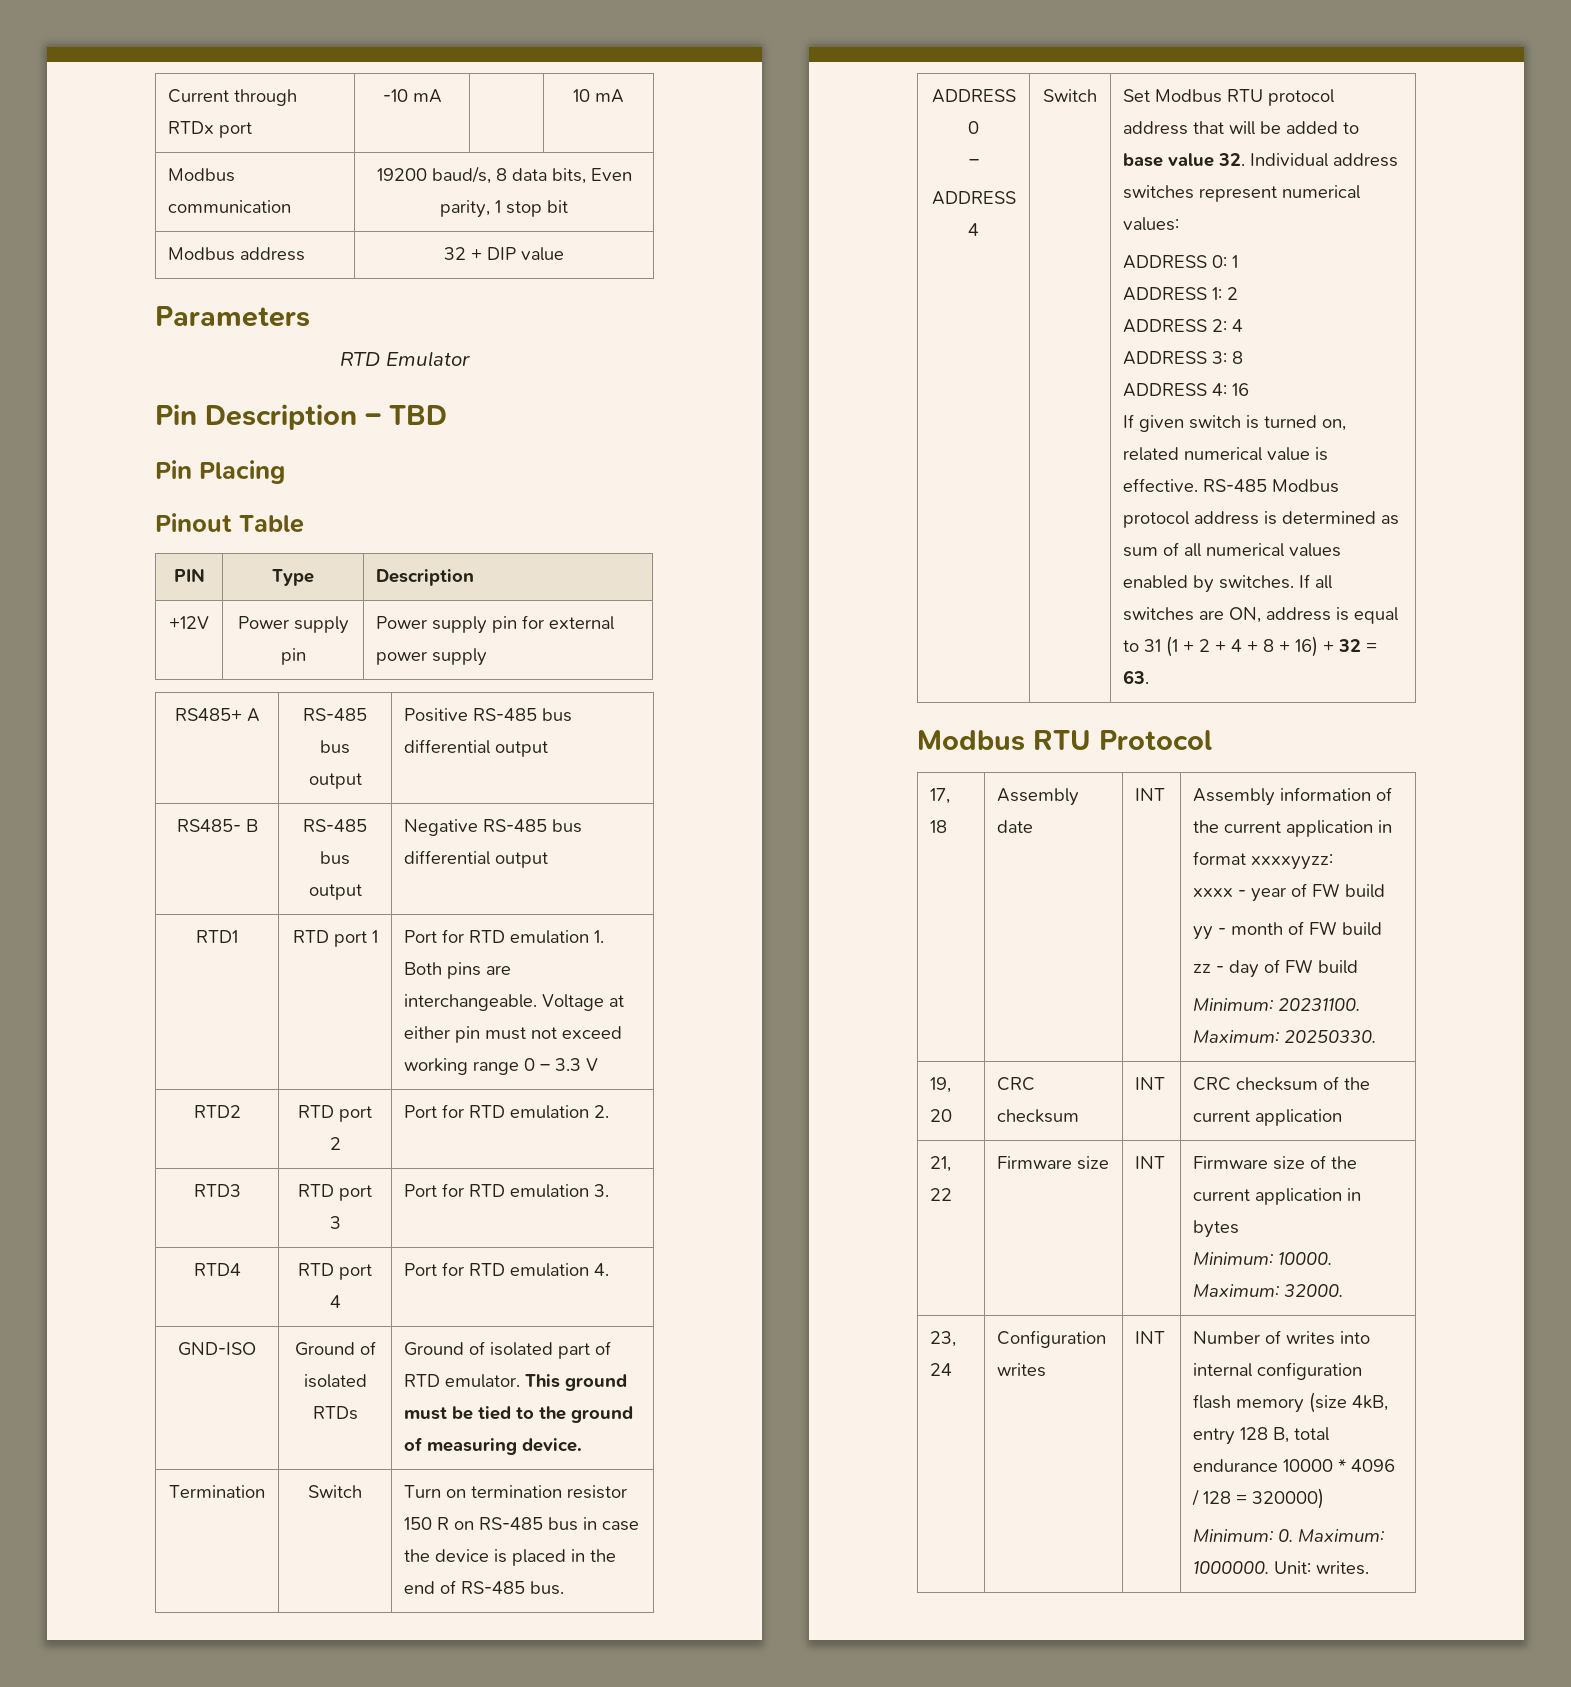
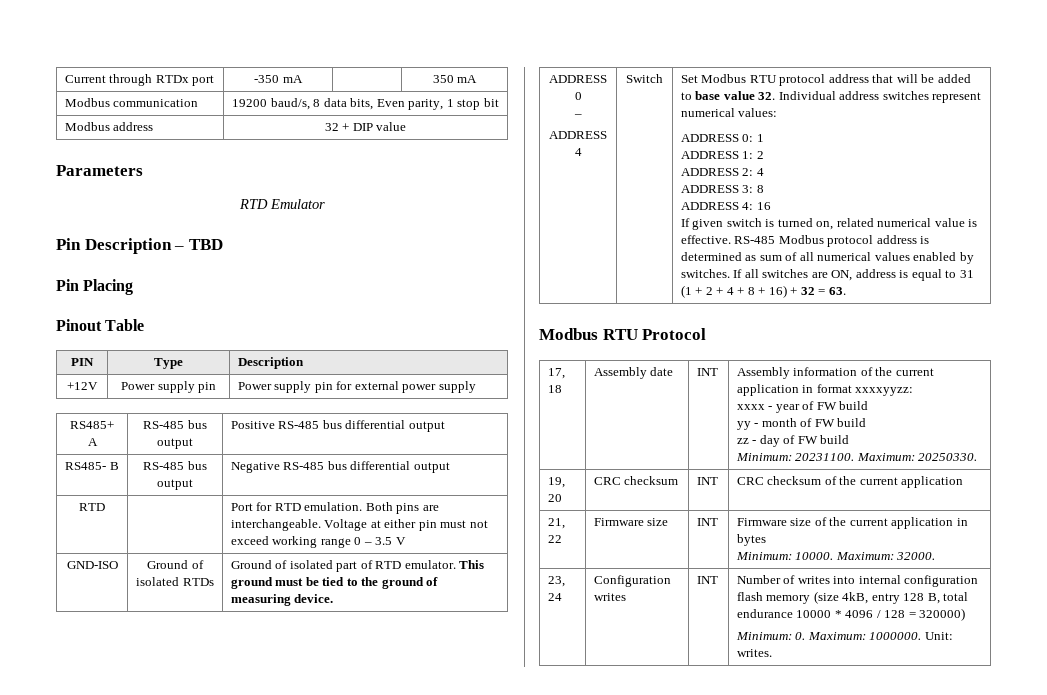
[382,89,408,102] -10 -> [254,75,280,83] -350
[573,89,590,102] 10 -> [432,75,454,83] 350
[196,930,238,943] [292,930,378,947] [404,929,605,944] RTD1 | RTD port 1 | Port for RTD emulation 1. -> [79,503,105,511] [230,502,363,511] RTD | | Port for RTD emulation.
[555,1058,582,1071] 3.3 -> [375,537,393,545] 3.5
[193,1105,241,1118] [298,1105,372,1122] [329,1137,341,1150] [404,1104,610,1119] [193,1184,241,1197] [298,1184,372,1201] [329,1216,341,1229] [404,1183,610,1198] [193,1263,241,1276] [298,1263,372,1280] [329,1295,341,1308] [404,1262,610,1277] // RTD2 | RTD port 2 | Port for RTD emulation 2. // RTD3 | RTD port 3 | Port for RTD emulation 3. // RTD4 | RTD port 4 | Port for RTD emulation 4. -> (406, 541) none
[169,1485,265,1498] [308,1485,362,1498] [404,1485,628,1499] [404,1517,640,1531] [404,1549,617,1566] [404,1580,565,1595] // Termination | Switch | Turn on termination resistor 150 R on RS-485 bus in case the device is placed in the end of RS-485 bus. -> (334, 598) none

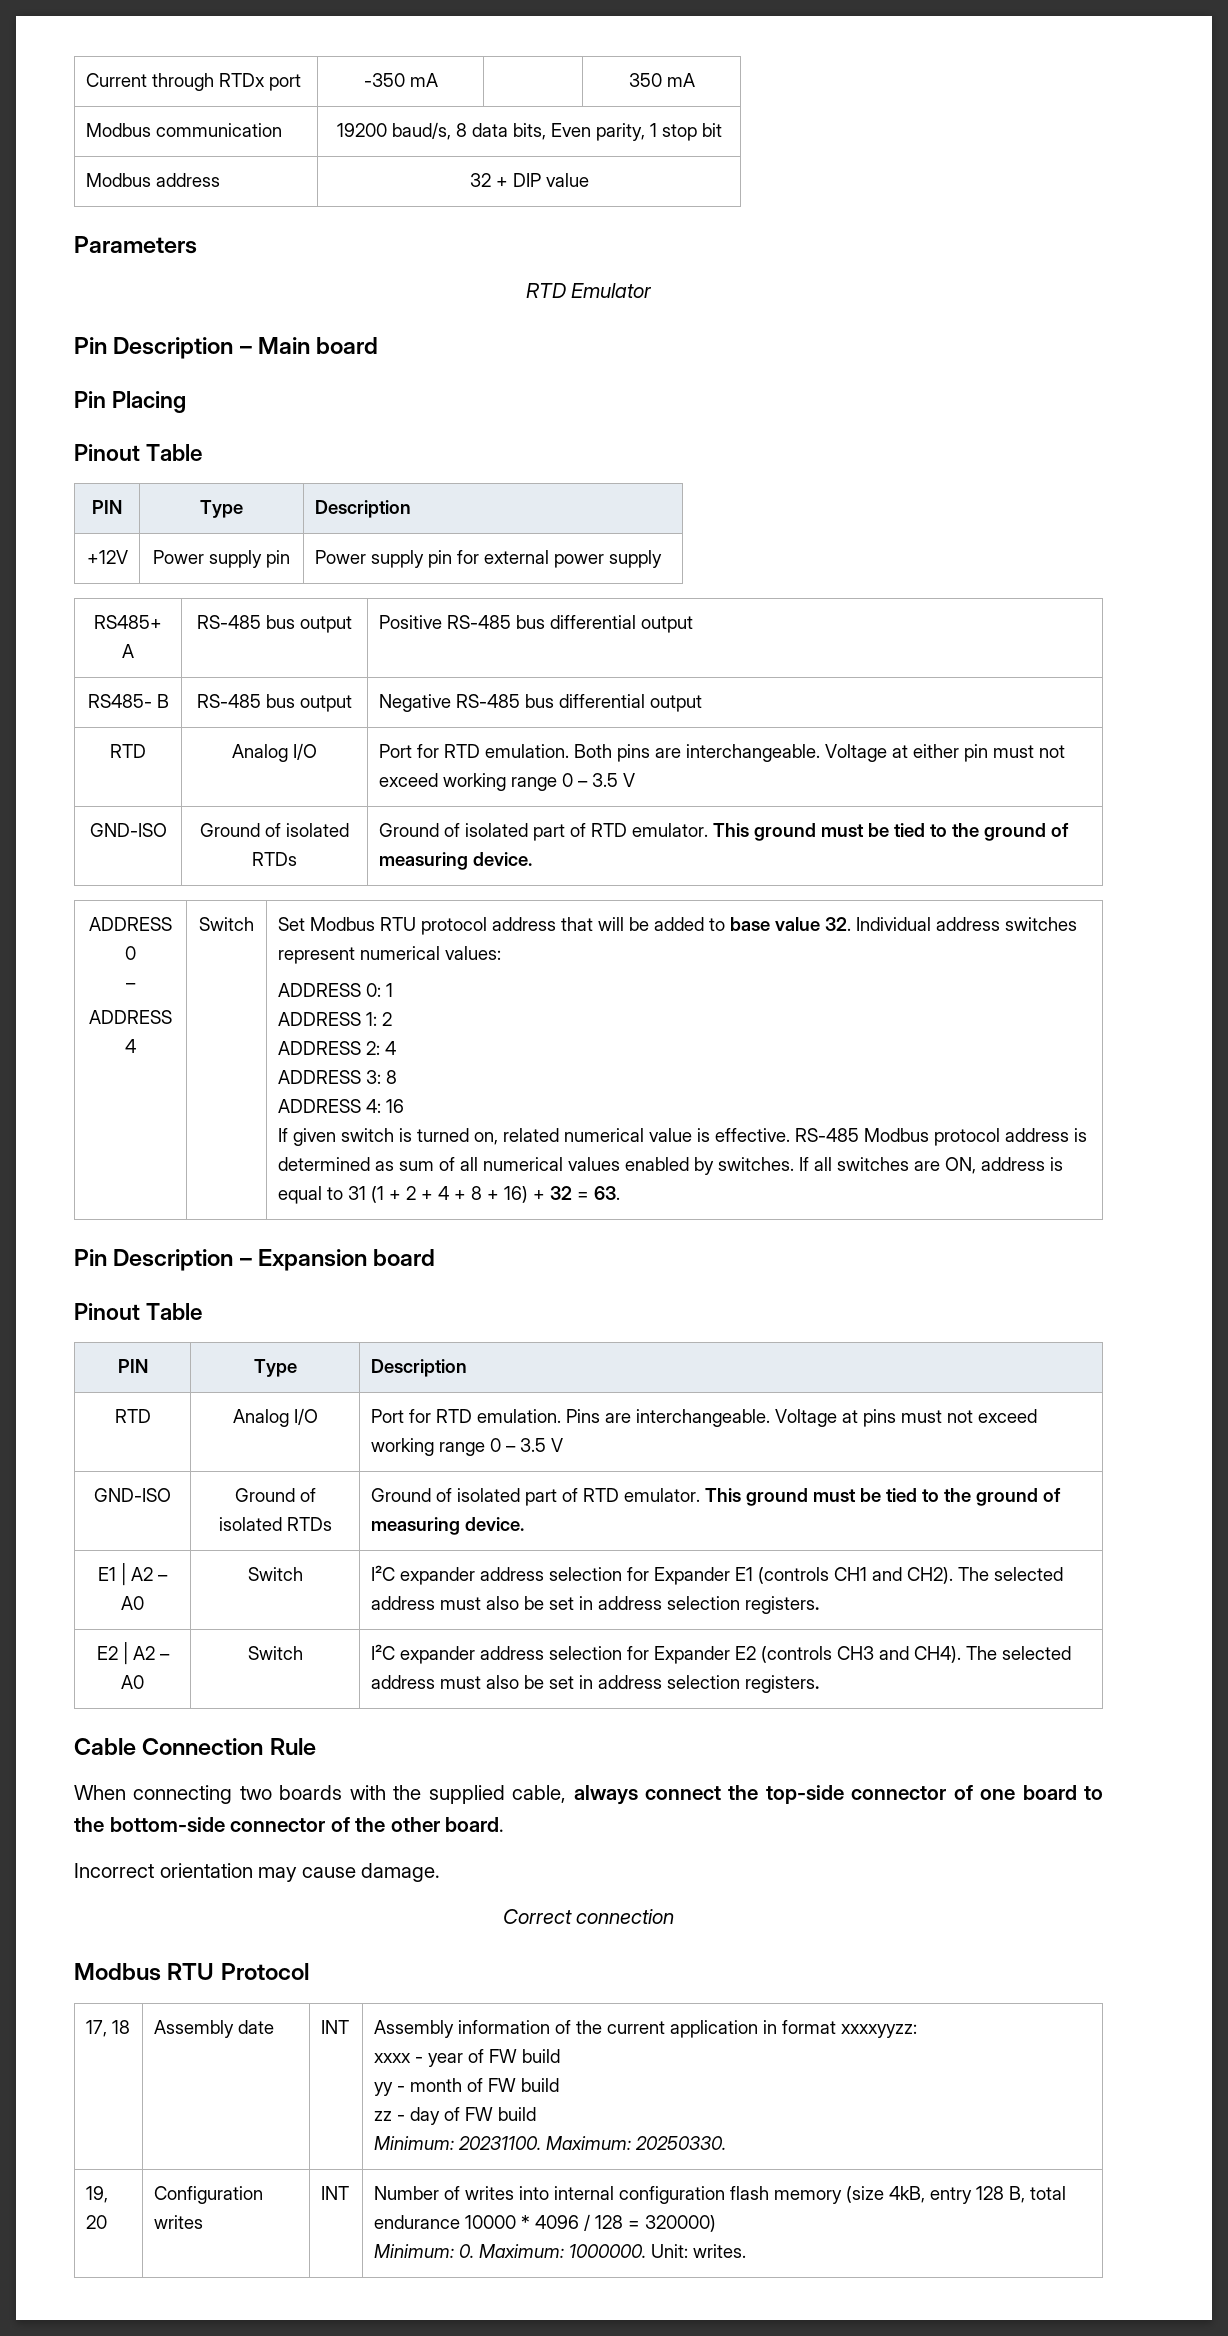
[188,239,223,250] TBD -> [258,337,379,354] Main board
(105, 507) none -> [232,743,317,762] Analog I/O
(846, 291) none -> [74,1249,436,1271] [74,1303,203,1320] [117,1359,148,1373] [253,1359,297,1377] [370,1359,467,1377] [114,1409,151,1423] [232,1408,318,1427] [370,1409,1037,1427] [370,1438,563,1456] [94,1488,171,1502] [234,1488,316,1502] [218,1517,332,1531] [370,1488,1061,1506] [370,1517,524,1535] [98,1563,168,1586] [121,1596,144,1610] [247,1567,303,1581] [370,1565,1063,1585] [370,1596,819,1614] [96,1642,170,1665] [121,1675,144,1689] [247,1646,303,1660] [370,1644,1071,1664] [370,1675,819,1693] [74,1738,316,1755] [74,1785,1103,1805] [74,1817,505,1832] [74,1863,441,1882] [502,1909,675,1924] // Pin Description – Expansion board // Pinout Table // PIN | Type | Description // RTD | Analog I/O | Port for RTD emulation. Pins are interchangeable. Voltage at pins must not exceed working range 0 – 3.5 V // GND-ISO | Ground of isolated RTDs | Ground of isolated part of RTD emulator. This ground must be tied to the ground of measuring device. // E1 | A2 – A0 | Switch | I²C expander address selection for Expander E1 (controls CH1 and CH2). The selected address must also be set in address selection registers. // E2 | A2 – A0 | Switch | I²C expander address selection for Expander E2 (controls CH3 and CH4). The selected address must also be set in address selection registers. // Cable Connection Rule // When connecting two boards with the supplied cable, always connect the top-side connector of one board to the bottom-side connector of the other board. // Incorrect orientation may cause damage. // Correct connection
[593,476,679,485] [696,477,718,485] [736,476,964,488] [547,518,565,529] [547,535,562,543] [593,518,669,526] [696,518,718,526] [736,517,968,529] [736,534,766,546] [735,552,936,560] [547,576,565,587] [547,593,562,601] | CRC checksum | INT | CRC checksum of the current application // 21, 22 | Firmware size | INT | Firmware size of the current application in bytes // Minimum: 10000. Maximum: 32000. // 23, 24 -> (107, 2222) none

